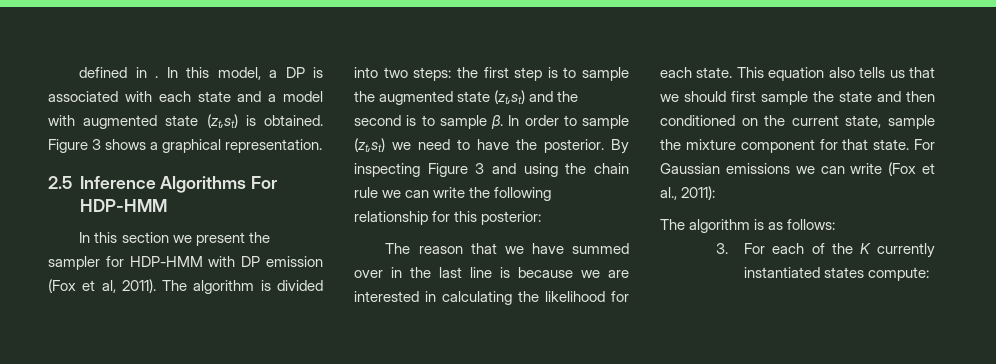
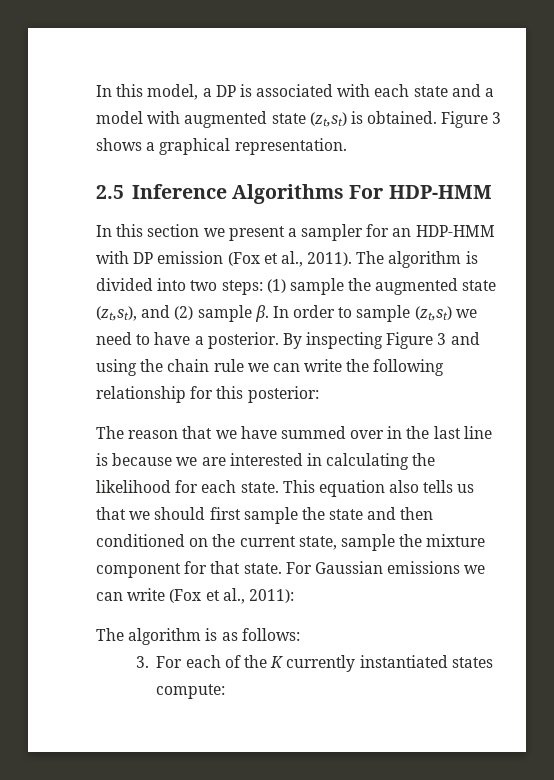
[79,67,159,78] defined in . -> (96, 91) none
[248,232,270,243] the -> [287,228,297,237] a
(124, 261) none -> [392,228,412,237] an
[101,280,116,293] al, -> [280,251,303,267] al.,
[456,67,629,81] [354,90,579,105] [354,115,435,126] the first step is to sample the augmented state (zt,st) and the second is to -> [266,278,497,295] [96,305,194,321] (1) sample the augmented state (zt,st), and (2)
[516,139,537,150] the -> [194,336,204,345] a

